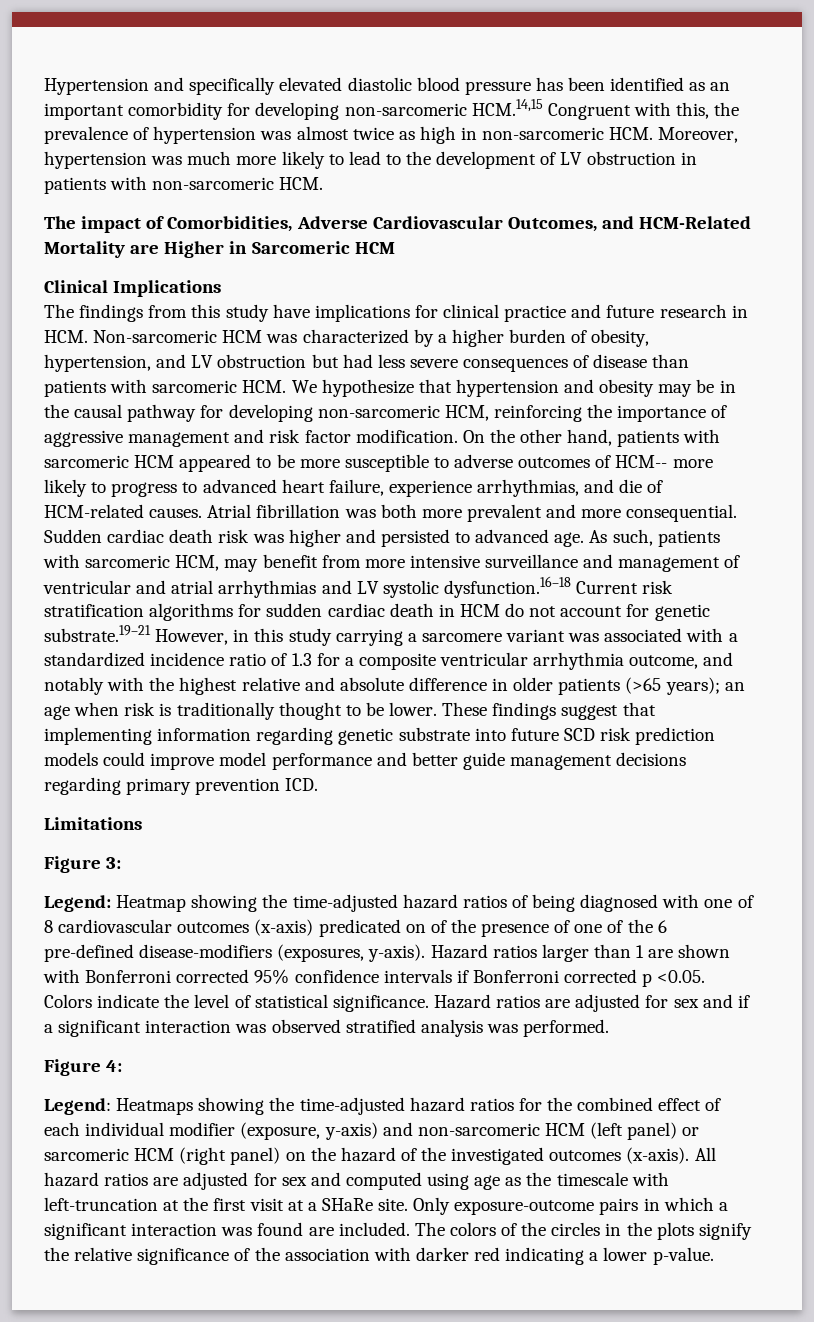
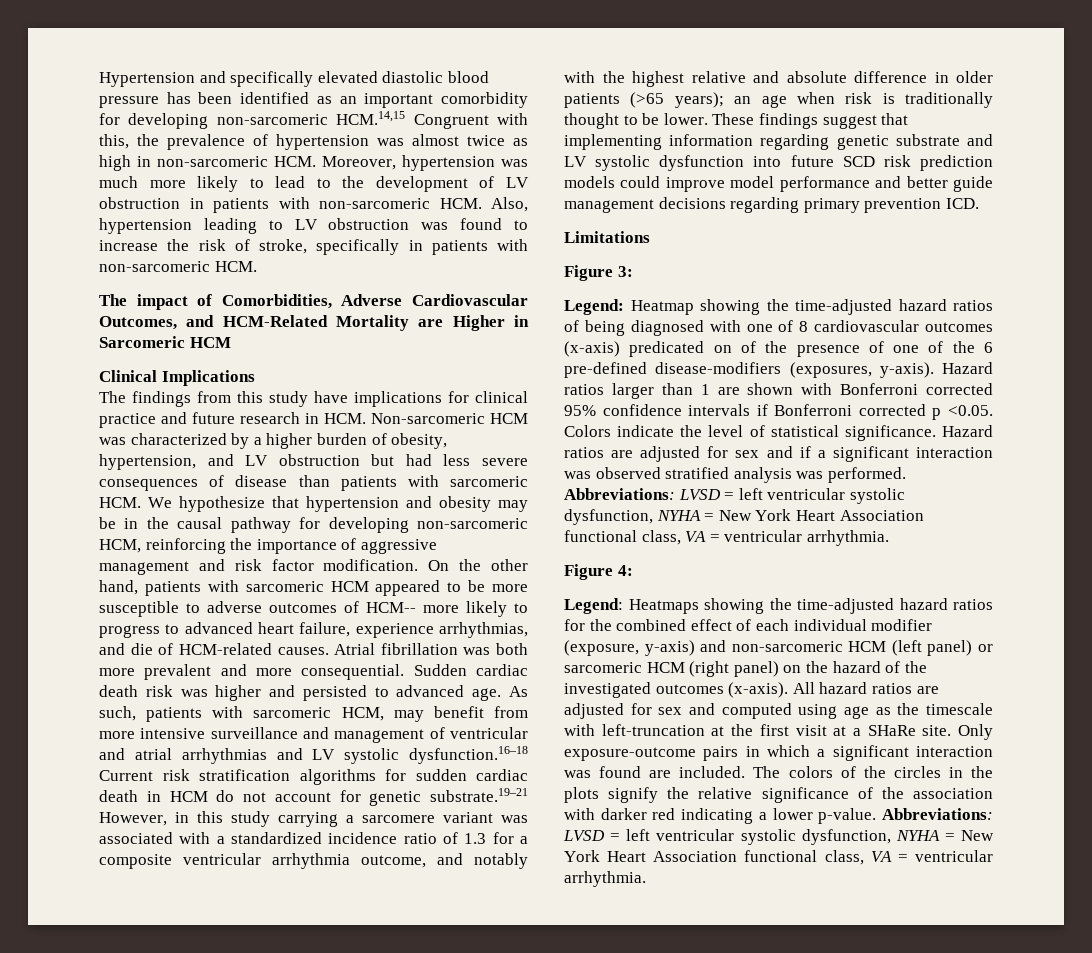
(324, 183) none -> [491,197,528,212] [99,218,528,234] [99,239,528,255] [99,261,257,272] Also, hypertension leading to LV obstruction was found to increase the risk of stroke, specifically in patients with non-sarcomeric HCM.
(470, 734) none -> [967,134,993,146] [564,155,745,171] and LV systolic dysfunction
(610, 1028) none -> [564,488,905,504] [564,509,924,525] [564,530,889,546] Abbreviations: LVSD = left ventricular systolic dysfunction, NYHA = New York Heart Association functional class, VA = ventricular arrhythmia.
(714, 1256) none -> [882,808,993,820] [563,829,994,845] [564,850,993,865] [564,871,646,887] Abbreviations: LVSD = left ventricular systolic dysfunction, NYHA = New York Heart Association functional class, VA = ventricular arrhythmia.

